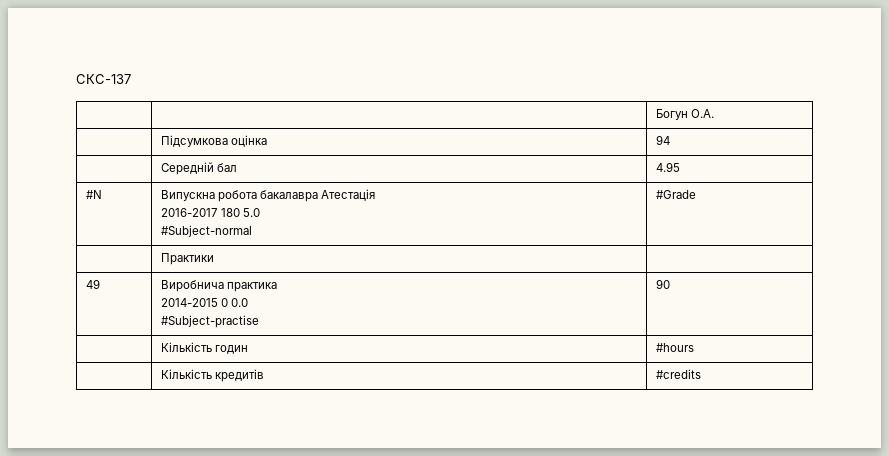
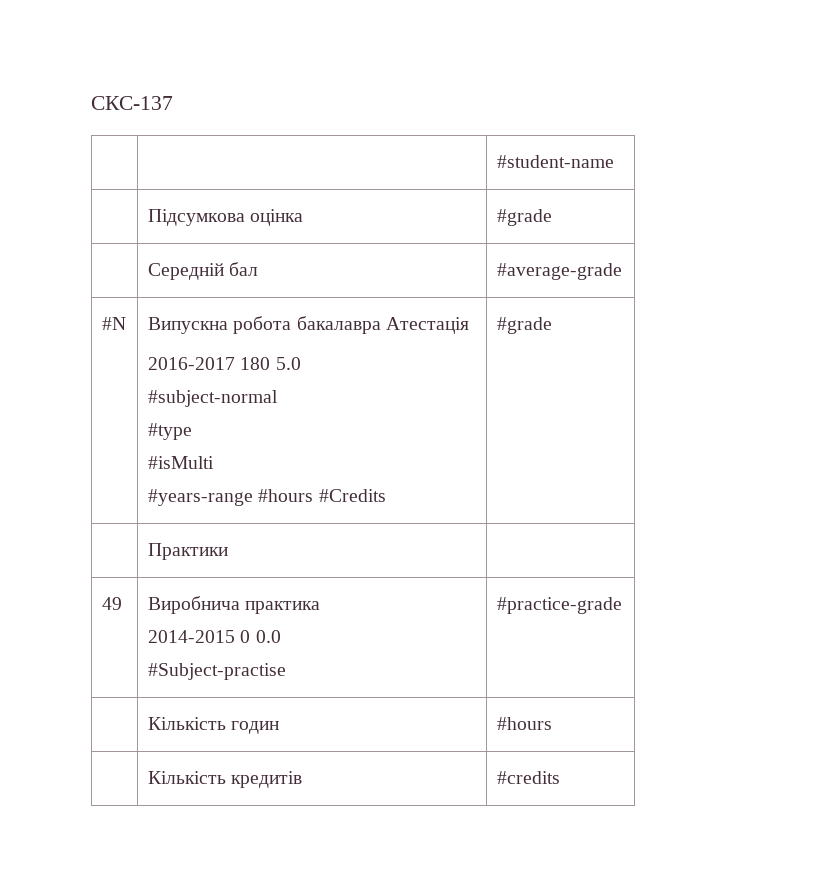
[655,109,714,120] Богун О.А. -> [496,155,614,168] #student-name
[655,135,670,145] 94 -> [496,209,552,226] #grade
[655,162,680,172] 4.95 -> [496,263,622,280] #average-grade
[160,225,252,237] [655,190,696,199] #Subject-normal | #Grade -> [147,390,278,407] [147,423,192,440] [147,456,214,469] [147,489,386,506] [496,317,552,334] #subject-normal // #type // #isMulti // #years-range #hours #Credits | #grade
[655,279,670,289] 90 -> [496,597,622,614] #practice-grade

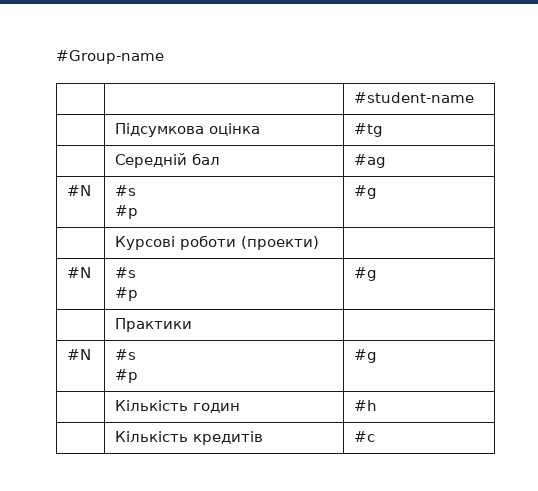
[91,96,173,110] СКС-137 -> [56,50,164,64] #Group-name
[496,209,552,226] #grade -> [353,123,383,137] #tg
[496,263,622,280] [101,317,126,330] [147,316,469,334] [147,357,301,370] [147,390,278,407] [147,423,192,440] [147,456,214,469] [147,489,386,506] [496,317,552,334] [147,543,228,560] [101,597,122,610] [147,596,321,614] [147,630,281,643] [147,663,286,680] [496,597,622,614] #average-grade // #N | Випускна робота бакалавра Атестація // 2016-2017 180 5.0 // #subject-normal // #type // #isMulti // #years-range #hours #Credits | #grade // | Практики | // 49 | Виробнича практика // 2014-2015 0 0.0 // #Subject-practise | #practice-grade -> [353,154,386,168] [66,185,91,196] [114,185,136,196] [114,205,138,219] [353,185,377,199] [114,235,319,250] [66,267,91,278] [114,267,136,278] [114,287,138,301] [353,267,377,281] [114,318,192,332] [66,349,91,360] [114,349,136,360] [114,369,138,383] [353,349,377,363] #ag // #N | #s // #p | #g // | Курсові роботи (проекти) | // #N | #s // #p | #g // | Практики | // #N | #s // #p | #g
[496,717,552,730] #hours -> [353,400,377,411] #h
[496,771,560,784] #credits -> [353,431,375,442] #c

